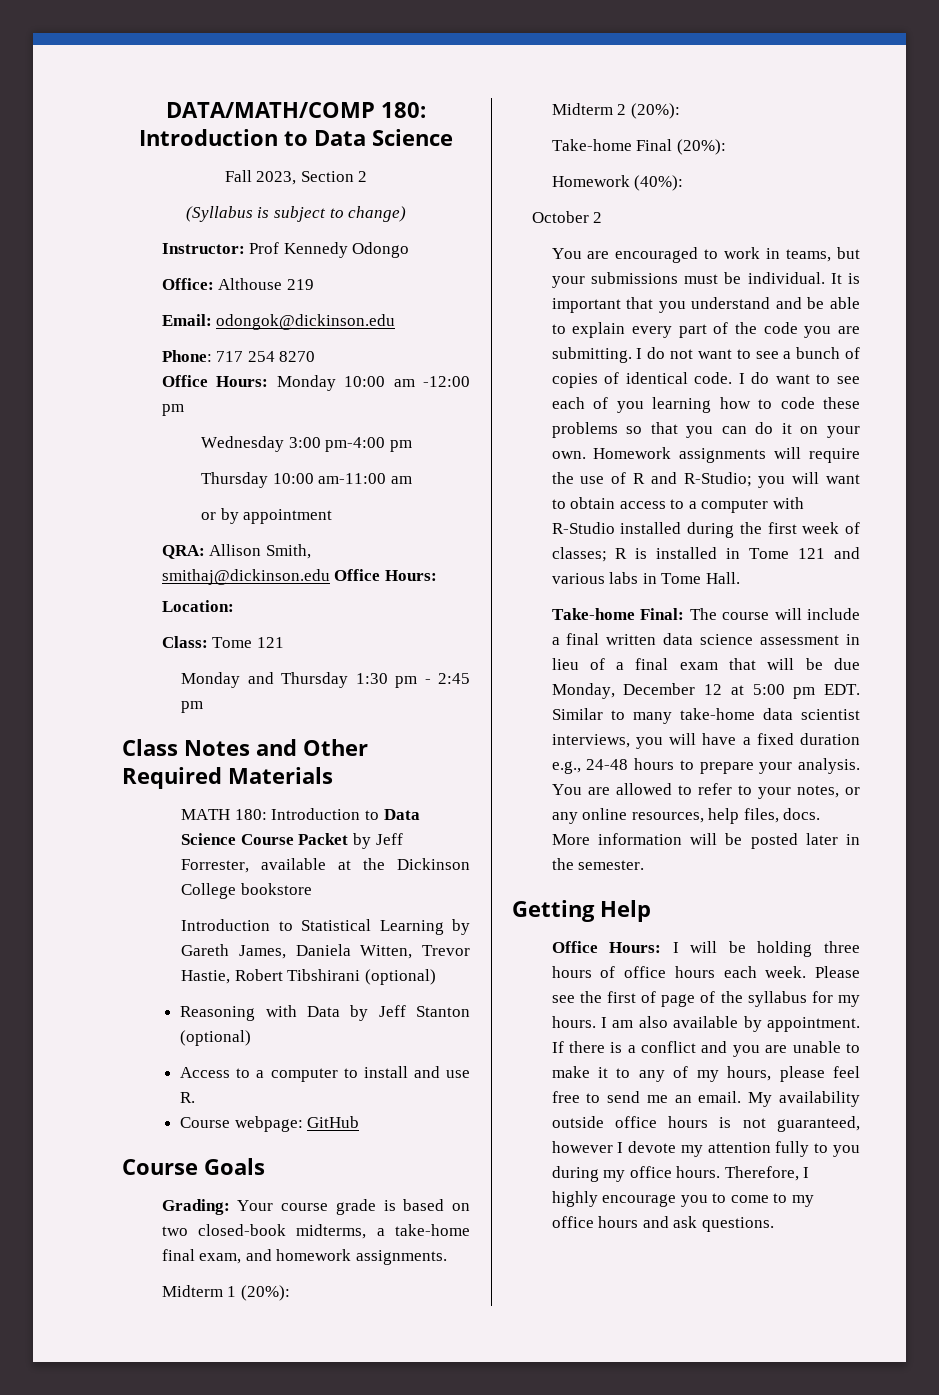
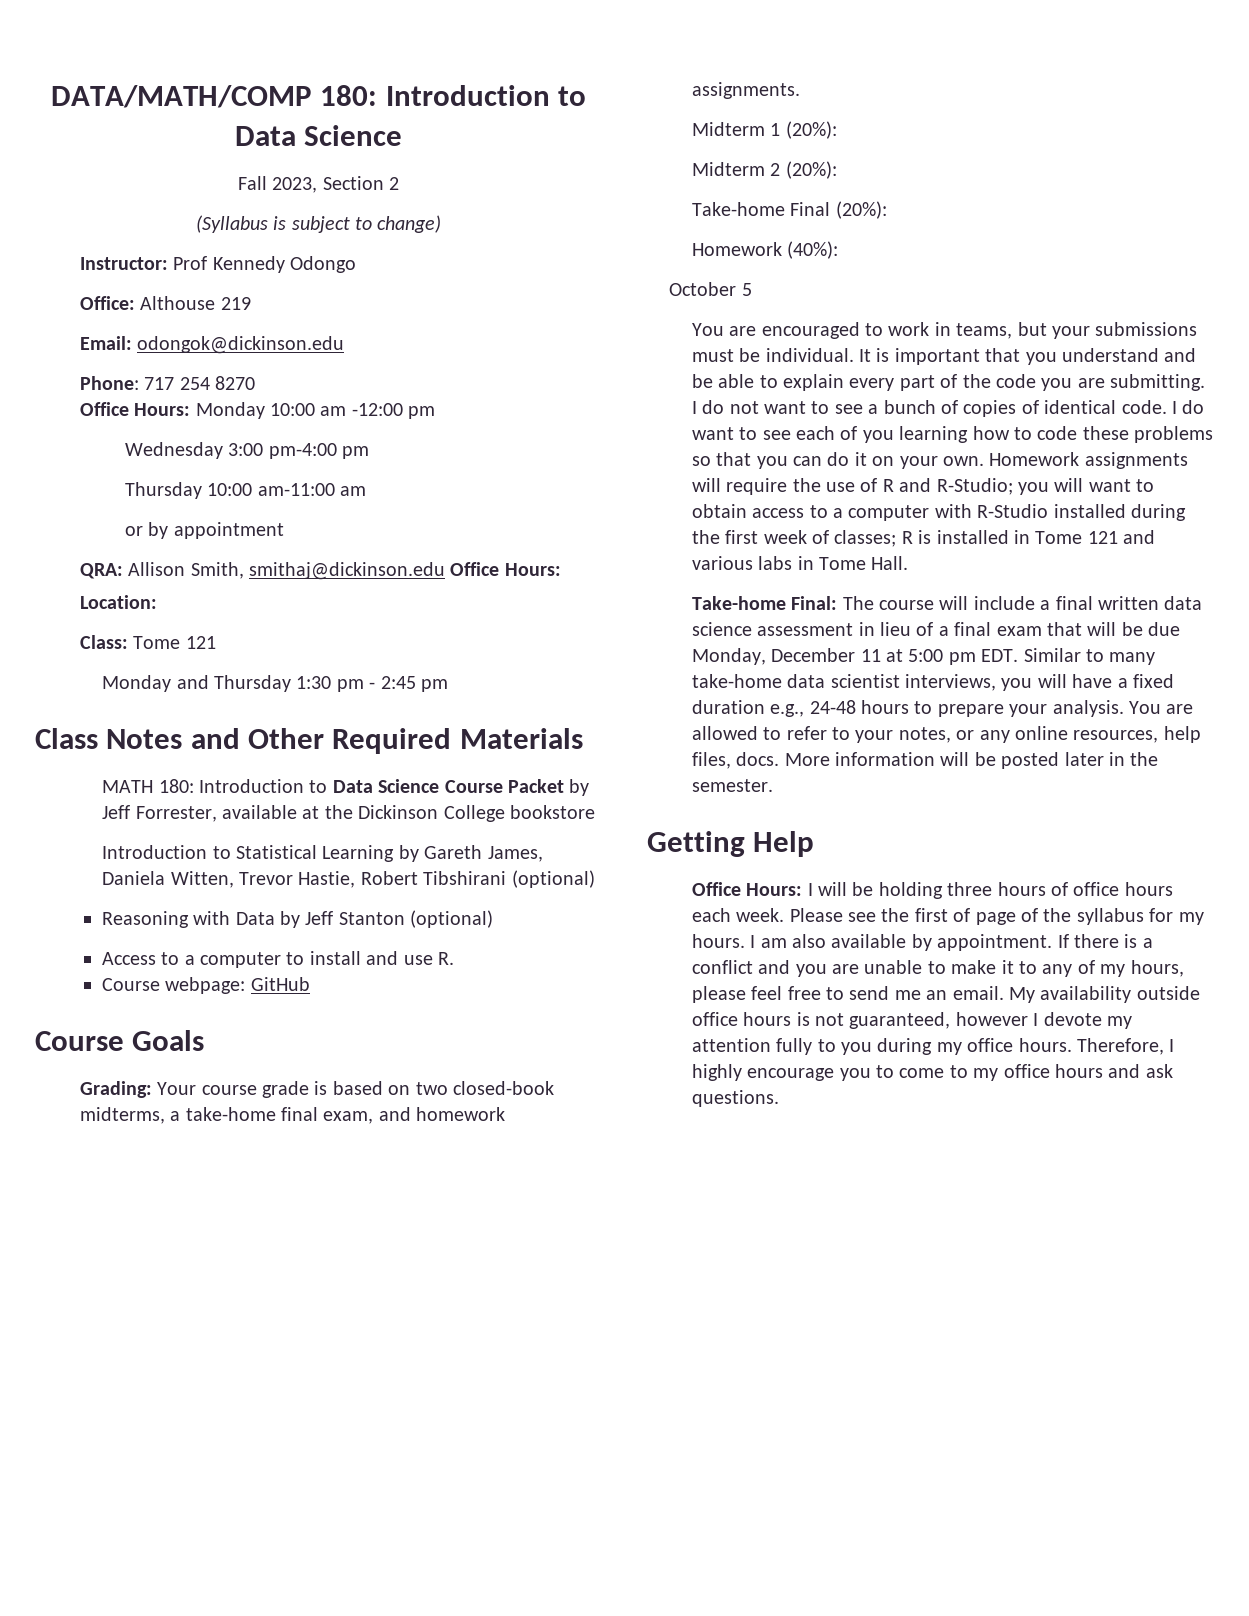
[593,212,603,223] 2 -> [741,283,752,296] 5
[704,684,723,695] 12 -> [860,649,881,662] 11

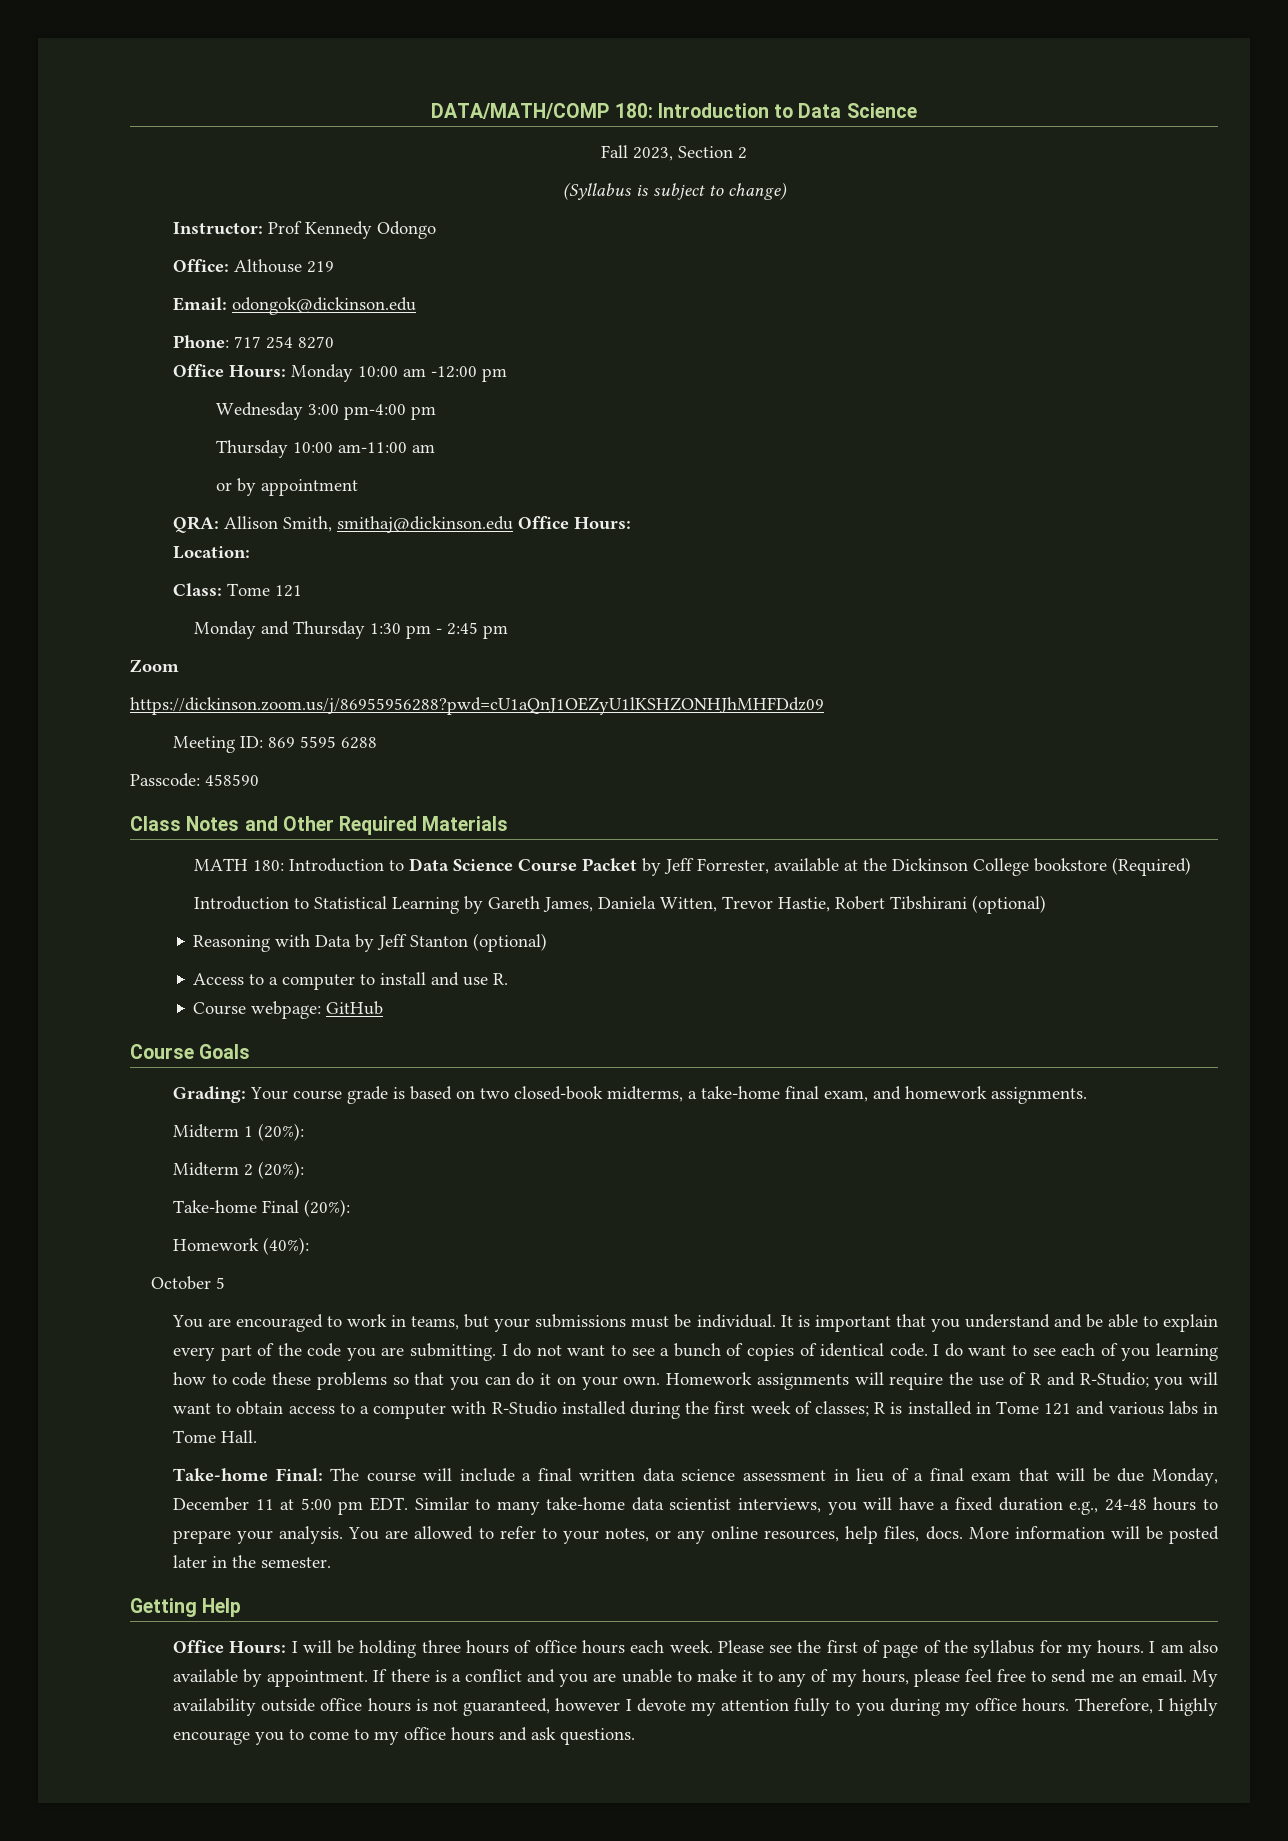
(449, 685) none -> [130,659,179,672] [130,697,824,715] [172,736,377,753] [130,773,259,787] // Zoom // https://dickinson.zoom.us/j/86955956288?pwd=cU1aQnJ1OEZyU1lKSHZONHJhMHFDdz09 // Meeting ID: 869 5595 6288 // Passcode: 458590
(596, 812) none -> [1112,857,1192,876] (Required)

